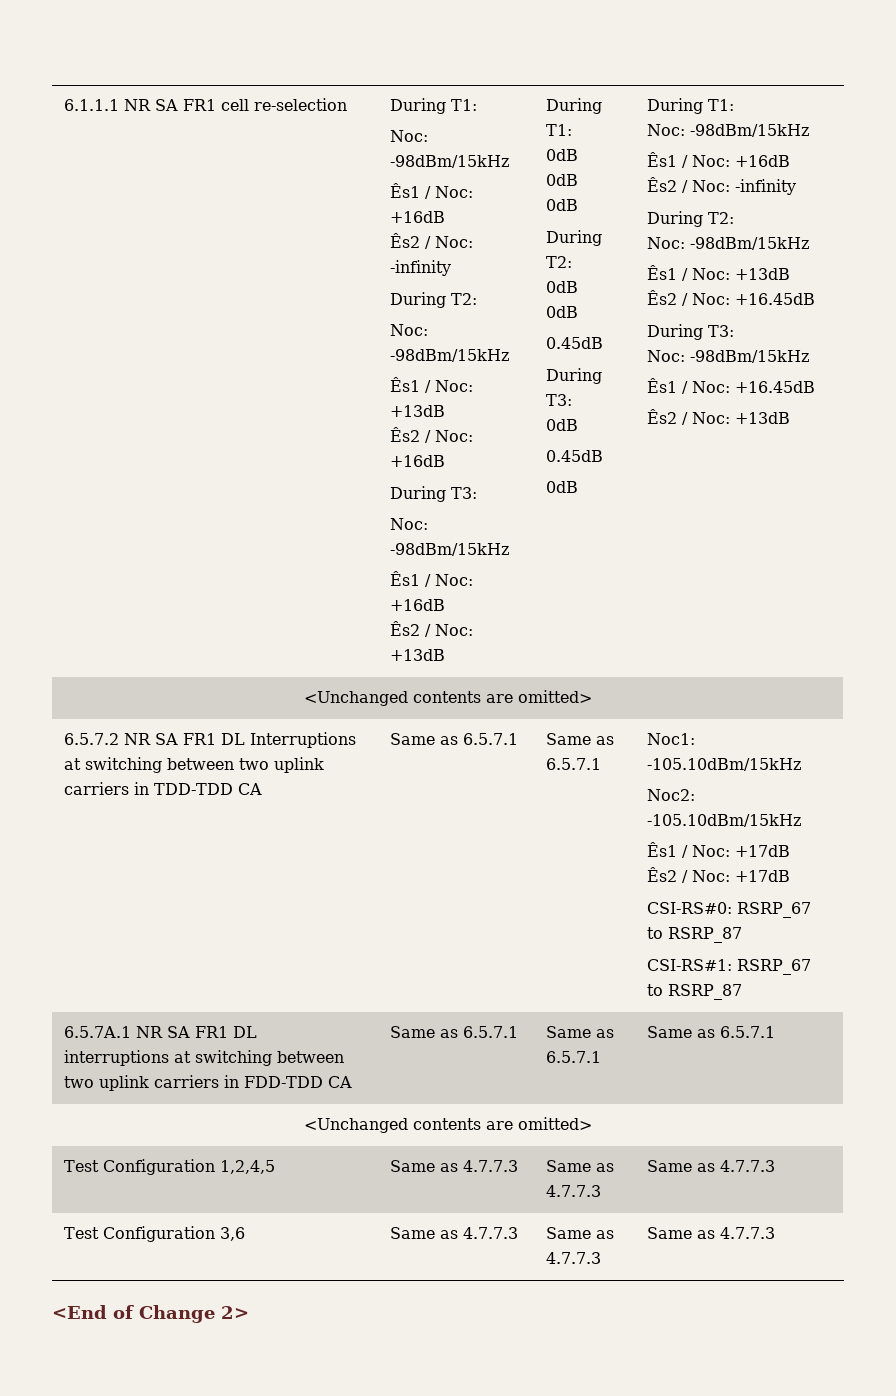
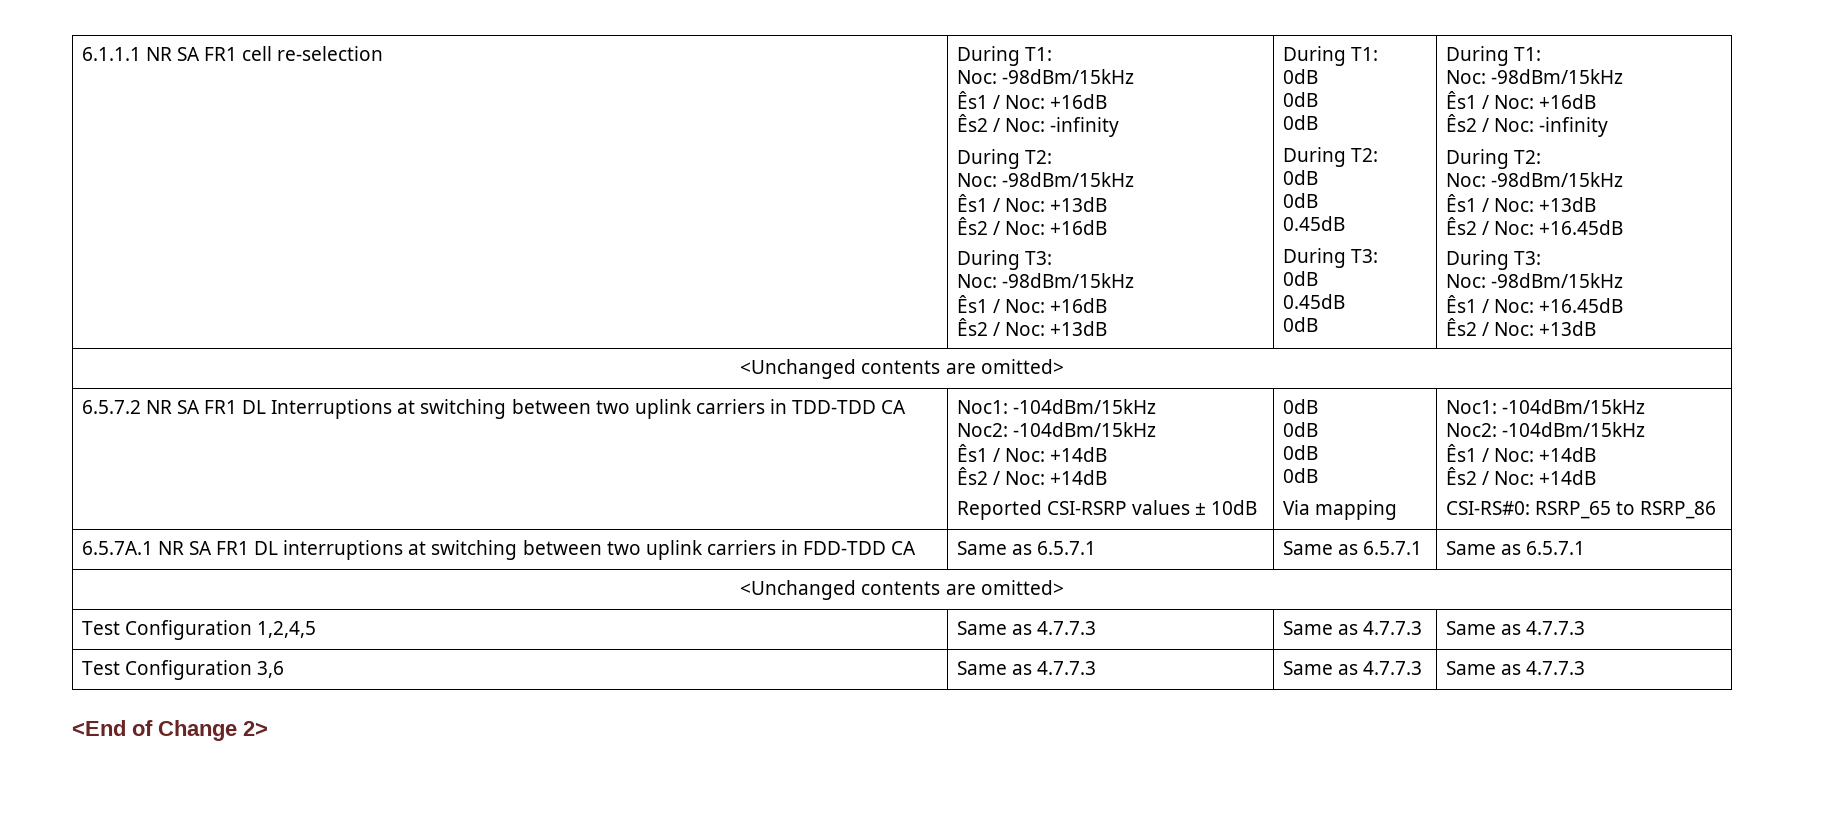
[390,733,519,745] [546,733,615,745] [546,758,602,770] [647,733,696,745] [647,758,802,771] [647,789,696,801] [647,814,802,827] [647,842,791,858] [647,867,791,883] [647,902,812,918] [647,927,743,943] [647,959,812,975] [647,984,743,1000] | Same as 6.5.7.1 | Same as 6.5.7.1 | Noc1: -105.10dBm/15kHz // Noc2: -105.10dBm/15kHz // Ês1 / Noc: +17dB // Ês2 / Noc: +17dB // CSI-RS#0: RSRP_67 to RSRP_87 // CSI-RS#1: RSRP_67 to RSRP_87 -> [956,399,1156,414] [956,422,1156,437] [956,444,1107,462] [956,467,1107,485] [956,500,1258,520] [1282,399,1318,414] [1282,422,1318,437] [1282,445,1318,460] [1282,468,1318,483] [1282,500,1397,520] [1445,399,1645,414] [1445,422,1645,437] [1445,444,1596,462] [1445,467,1596,485] [1445,501,1716,519] | Noc1: -104dBm/15kHz // Noc2: -104dBm/15kHz // Ês1 / Noc: +14dB // Ês2 / Noc: +14dB // Reported CSI-RSRP values ± 10dB | 0dB // 0dB // 0dB // 0dB // Via mapping | Noc1: -104dBm/15kHz // Noc2: -104dBm/15kHz // Ês1 / Noc: +14dB // Ês2 / Noc: +14dB // CSI-RS#0: RSRP_65 to RSRP_86

